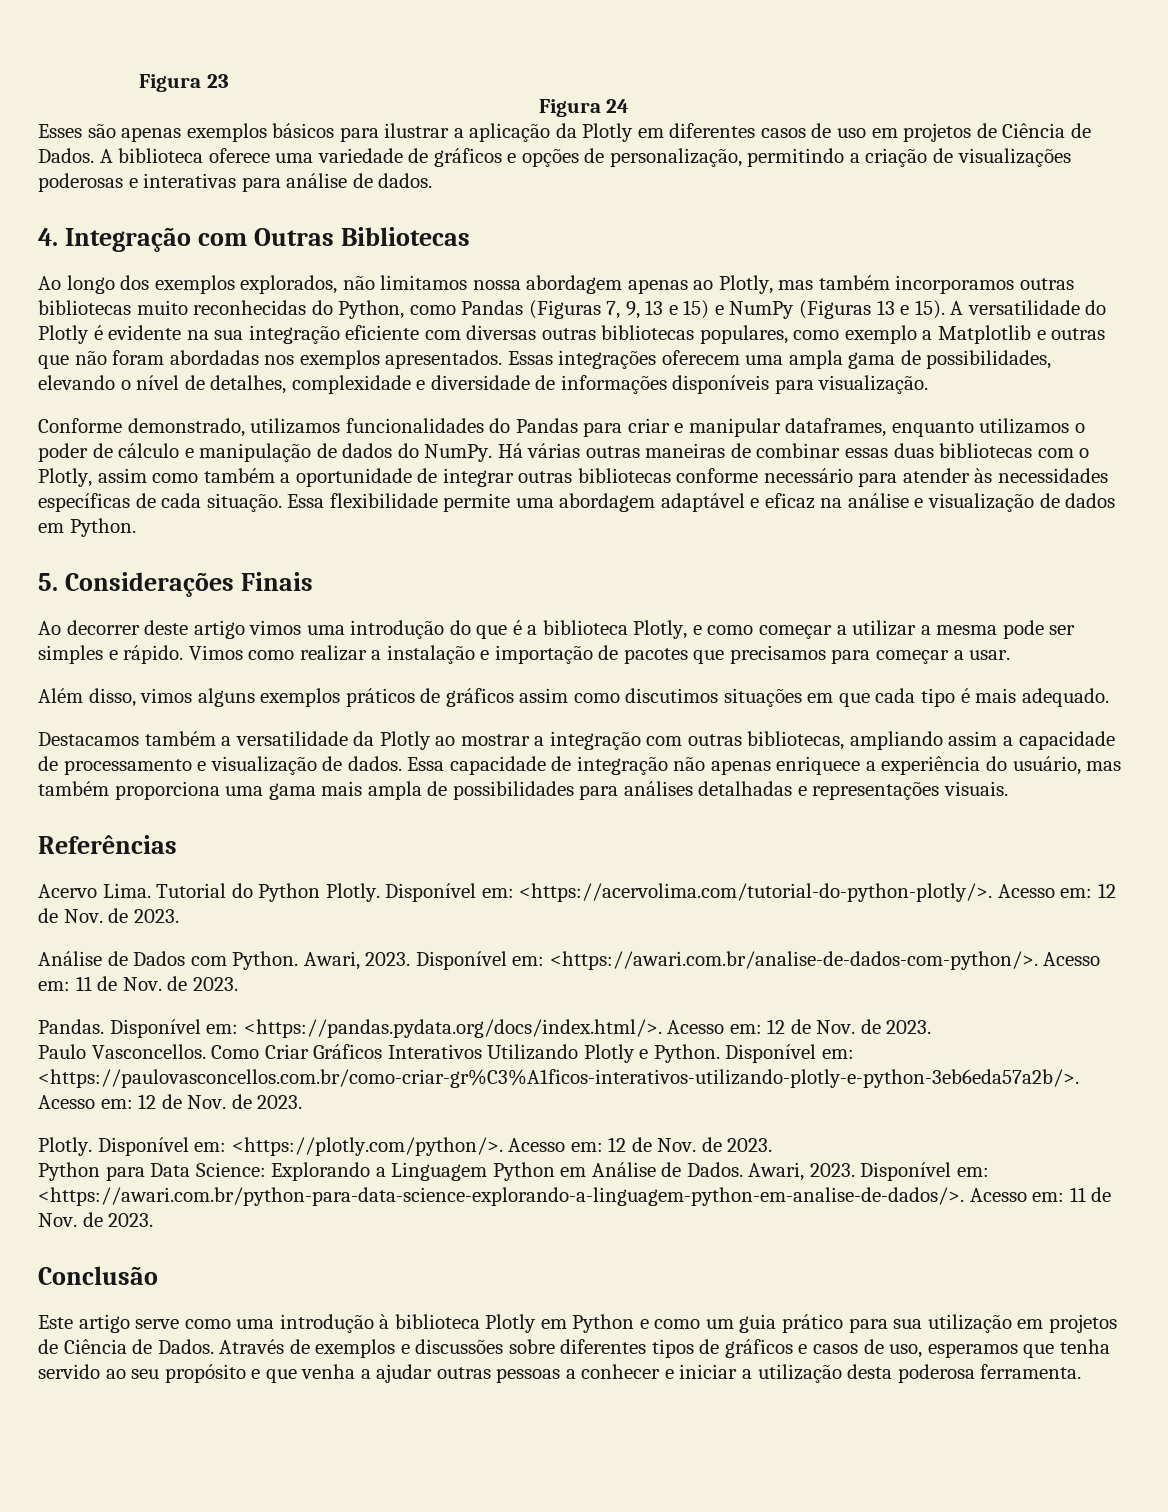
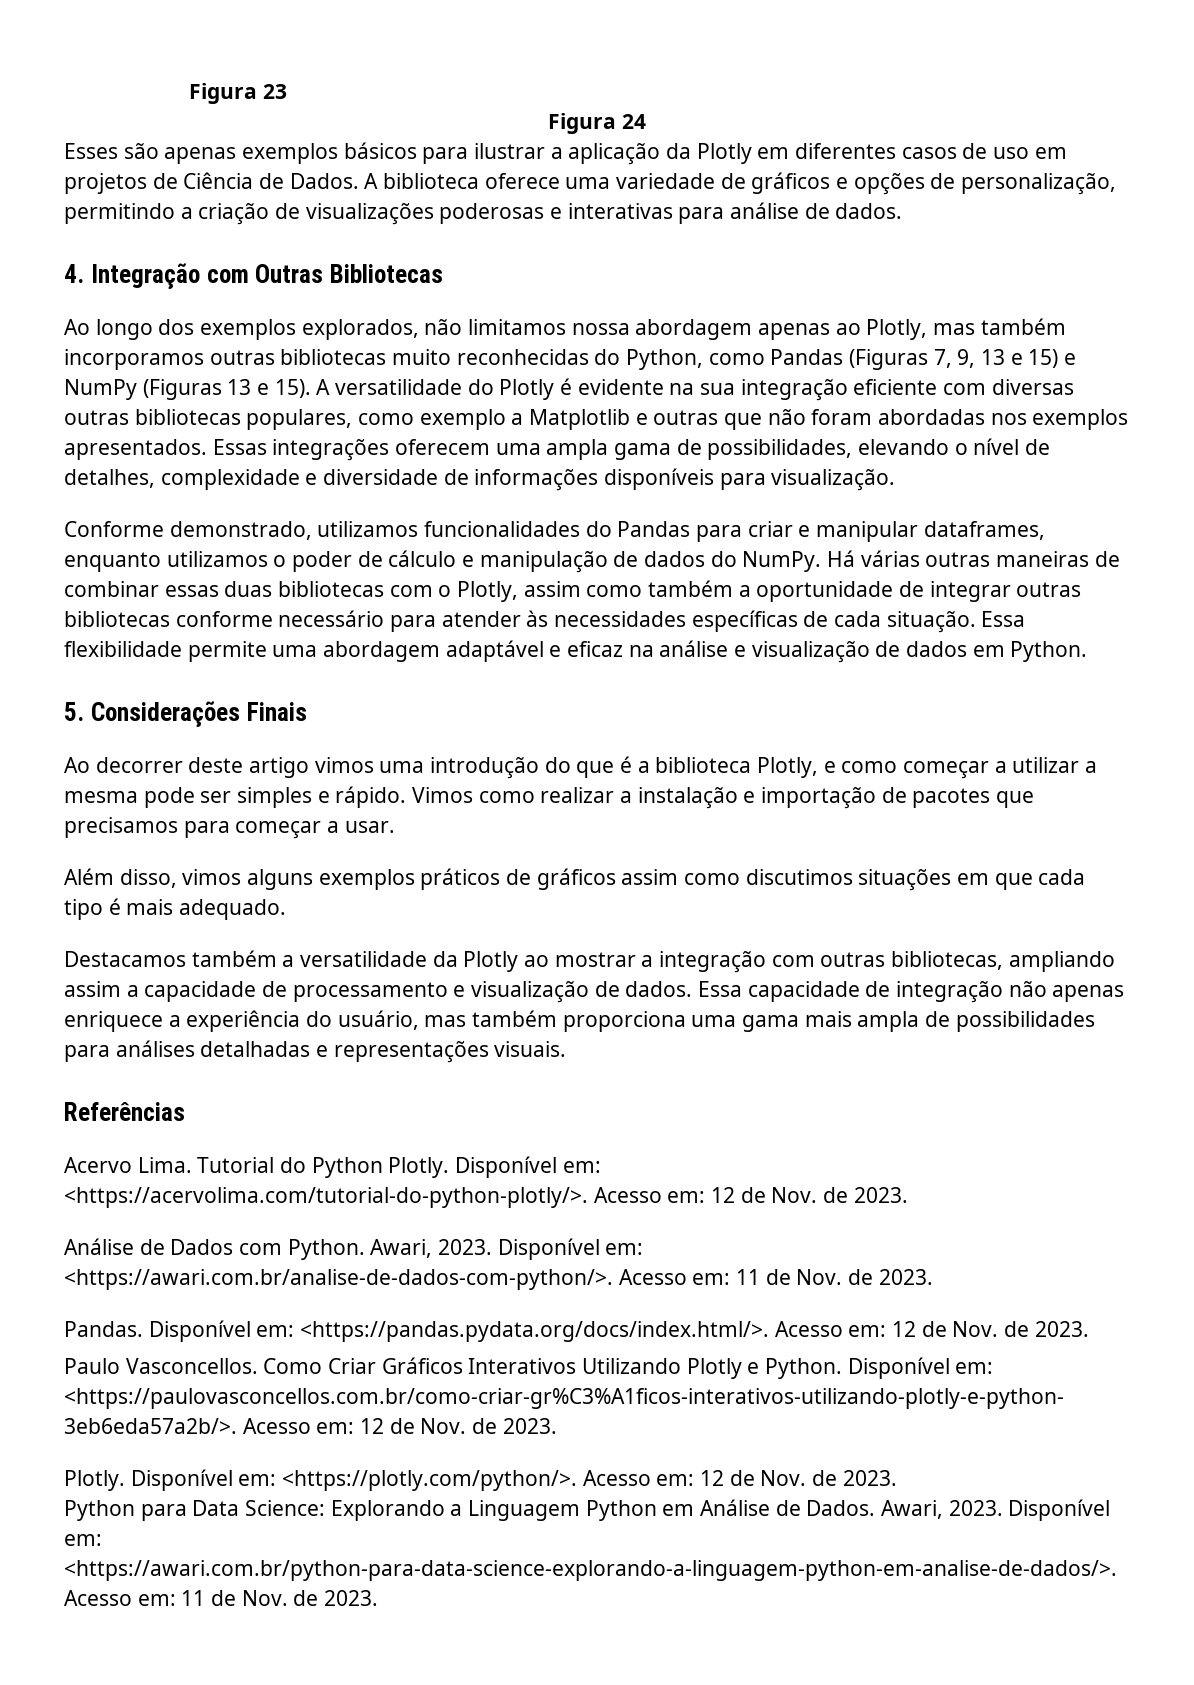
[38,1266,158,1285] [38,1314,1117,1333] [38,1339,1110,1358] [38,1364,1082,1383] // Conclusão // Este artigo serve como uma introdução à biblioteca Plotly em Python e como um guia prático para sua utilização em projetos de Ciência de Dados. Através de exemplos e discussões sobre diferentes tipos de gráficos e casos de uso, esperamos que tenha servido ao seu propósito e que venha a ajudar outras pessoas a conhecer e iniciar a utilização desta poderosa ferramenta. -> (379, 1598) none

